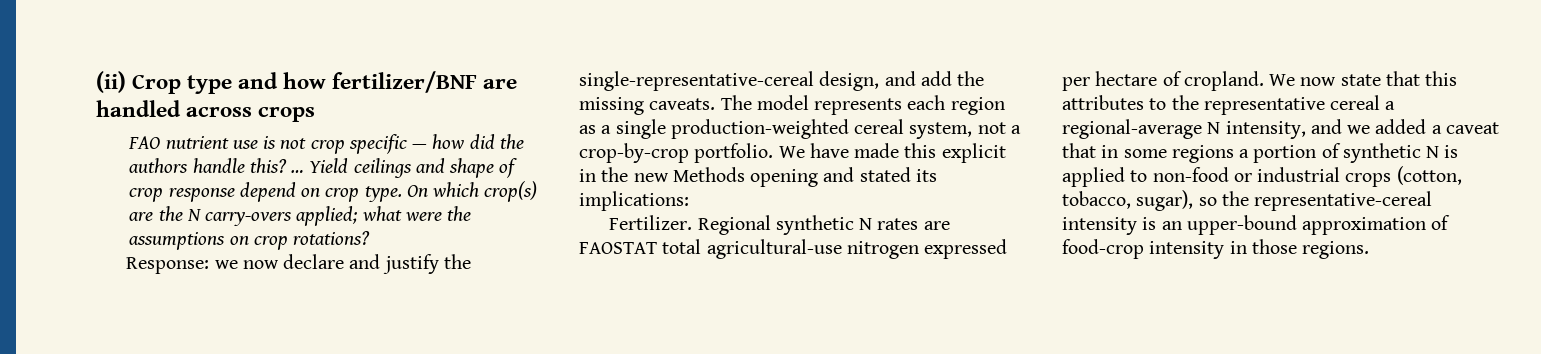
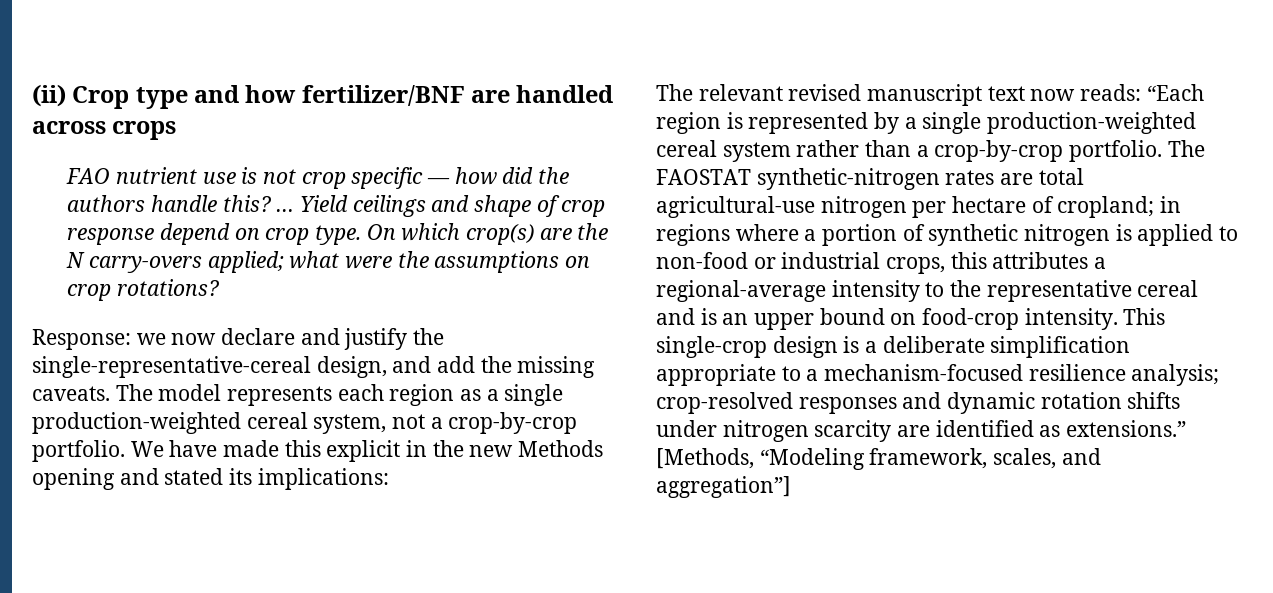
[609,215,873,235] Fertilizer. Regional synthetic N -> [656,84,1204,106] [656,112,1197,134] [656,140,1205,162] [656,168,940,190] The relevant revised manuscript text now reads: “Each region is represented by a single production-weighted cereal system rather than a crop-by-crop portfolio. The FAOSTAT synthetic-nitrogen
[579,242,657,254] FAOSTAT -> (1034, 179) none
[924,239,1008,259] expressed -> (907, 207) none
[1183,71,1458,91] [1062,95,1396,115] [1062,119,1499,139] [1062,143,1234,163] cropland. We now state that this attributes to the representative cereal a regional-average N intensity, and we added a caveat that in some regions -> [1057,196,1182,218] [656,224,799,246] cropland; in regions where
[1426,146,1440,158] N -> [1024,224,1111,246] nitrogen
[1345,166,1462,187] [1062,190,1433,211] [1062,215,1451,235] [1062,239,1370,259] crops (cotton, tobacco, sugar), so the representative-cereal intensity is an upper-bound approximation of food-crop intensity in those regions. -> [886,252,1107,274] [656,280,1199,302] [656,308,1166,330] [656,336,1131,358] [656,364,1220,386] [656,392,1181,414] [656,420,1187,442] [656,448,1101,470] [656,476,791,498] crops, this attributes a regional-average intensity to the representative cereal and is an upper bound on food-crop intensity. This single-crop design is a deliberate simplification appropriate to a mechanism-focused resilience analysis; crop-resolved responses and dynamic rotation shifts under nitrogen scarcity are identified as extensions.” [Methods, “Modeling framework, scales, and aggregation”]

